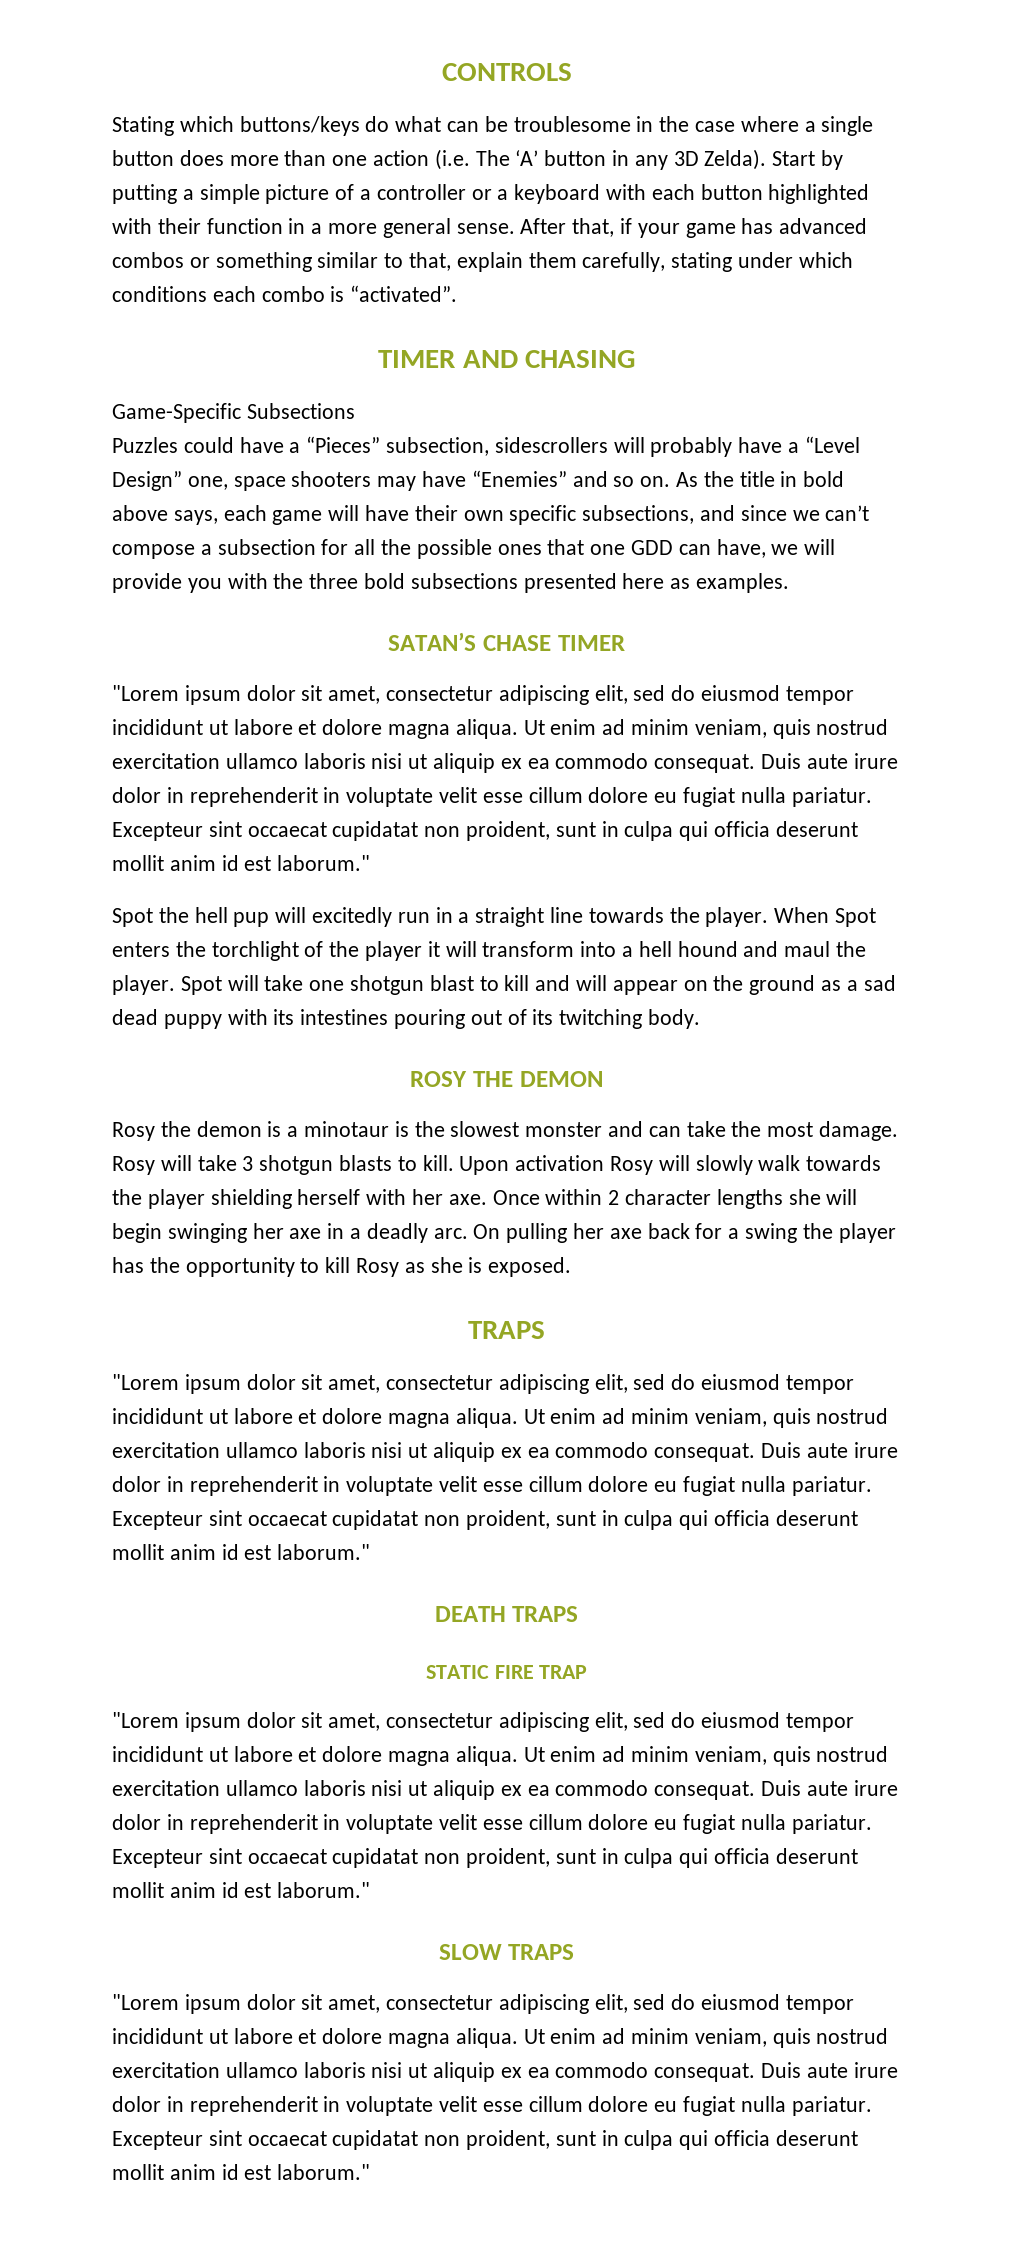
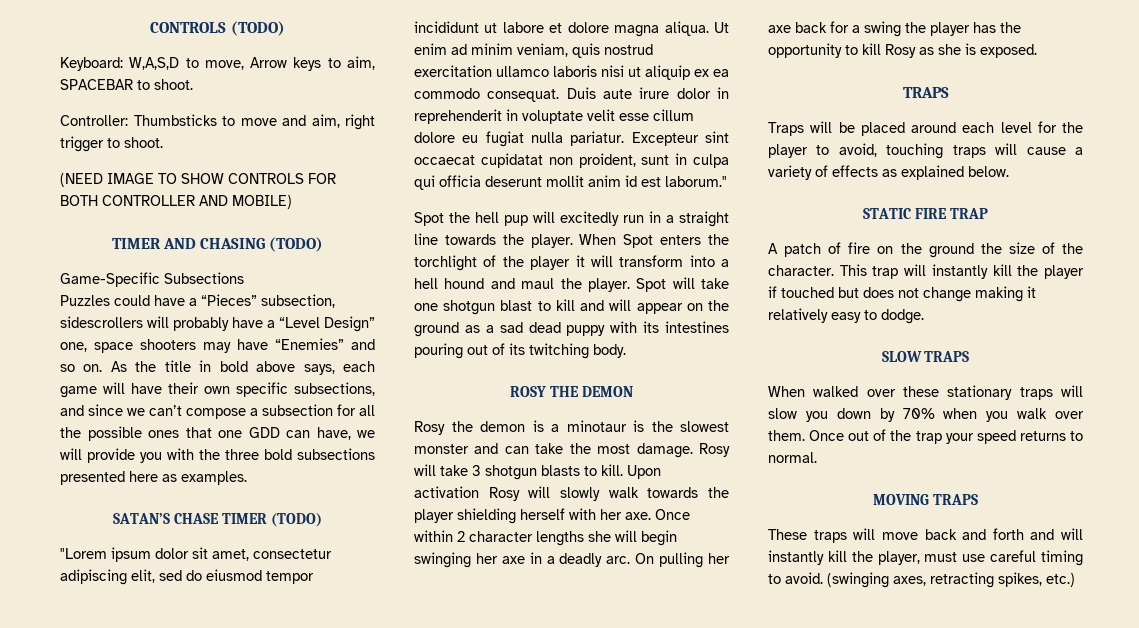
[441,63,572,81] [112,116,874,136] [112,149,844,170] [112,184,870,204] [112,218,868,238] [112,252,853,272] [112,285,458,302] CONTROLS // Stating which buttons/keys do what can be troublesome in the case where a single button does more than one action (i.e. The ‘A’ button in any 3D Zelda). Start by putting a simple picture of a controller or a keyboard with each button highlighted with their function in a more general sense. After that, if your game has advanced combos or something similar to that, explain them carefully, stating under which conditions each combo is “activated”. -> [150,21,285,36] [60,56,375,71] [60,79,193,90] [60,114,375,130] [60,136,163,152] [60,173,336,187] [60,195,292,209] CONTROLS (TODO) // Keyboard: W,A,S,D to move, Arrow keys to aim, SPACEBAR to shoot. // Controller: Thumbsticks to move and aim, right trigger to shoot. // (NEED IMAGE TO SHOW CONTROLS FOR BOTH CONTROLLER AND MOBILE)
(636, 359) none -> [269,237,324,252] (TODO)
(625, 643) none -> [271,513,323,527] (TODO)
[112,1374,854,1394] [112,1408,889,1428] [112,1442,898,1462] [112,1476,872,1496] [112,1510,858,1530] [112,1544,371,1560] [434,1606,579,1622] [425,1665,588,1679] [112,1712,854,1732] [112,1746,889,1766] [112,1780,898,1800] [112,1814,872,1834] [112,1848,858,1868] [112,1882,371,1898] [438,1944,575,1960] [112,1994,854,2014] [112,2028,889,2048] [112,2062,898,2082] [112,2096,872,2116] [112,2130,858,2150] [112,2164,371,2180] "Lorem ipsum dolor sit amet, consectetur adipiscing elit, sed do eiusmod tempor incididunt ut labore et dolore magna aliqua. Ut enim ad minim veniam, quis nostrud exercitation ullamco laboris nisi ut aliquip ex ea commodo consequat. Duis aute irure dolor in reprehenderit in voluptate velit esse cillum dolore eu fugiat nulla pariatur. Excepteur sint occaecat cupidatat non proident, sunt in culpa qui officia deserunt mollit anim id est laborum." // DEATH TRAPS // STATIC FIRE TRAP // "Lorem ipsum dolor sit amet, consectetur adipiscing elit, sed do eiusmod tempor incididunt ut labore et dolore magna aliqua. Ut enim ad minim veniam, quis nostrud exercitation ullamco laboris nisi ut aliquip ex ea commodo consequat. Duis aute irure dolor in reprehenderit in voluptate velit esse cillum dolore eu fugiat nulla pariatur. Excepteur sint occaecat cupidatat non proident, sunt in culpa qui officia deserunt mollit anim id est laborum." // SLOW TRAPS // "Lorem ipsum dolor sit amet, consectetur adipiscing elit, sed do eiusmod tempor incididunt ut labore et dolore magna aliqua. Ut enim ad minim veniam, quis nostrud exercitation ullamco laboris nisi ut aliquip ex ea commodo consequat. Duis aute irure dolor in reprehenderit in voluptate velit esse cillum dolore eu fugiat nulla pariatur. Excepteur sint occaecat cupidatat non proident, sunt in culpa qui officia deserunt mollit anim id est laborum." -> [768,121,1083,136] [768,143,1083,159] [768,165,1009,180] [863,208,988,219] [768,242,1083,258] [768,264,1084,279] [768,286,1036,302] [768,308,924,324] [881,351,970,362] [768,385,1083,400] [768,408,1084,422] [768,429,1083,444] [768,452,817,463] [873,494,978,505] [768,528,1083,543] [768,550,1083,566] [768,572,1075,588] Traps will be placed around each level for the player to avoid, touching traps will cause a variety of effects as explained below. // STATIC FIRE TRAP // A patch of fire on the ground the size of the character. This trap will instantly kill the player if touched but does not change making it relatively easy to dodge. // SLOW TRAPS // When walked over these stationary traps will slow you down by 70% when you walk over them. Once out of the trap your speed returns to normal. // MOVING TRAPS // These traps will move back and forth and will instantly kill the player, must use careful timing to avoid. (swinging axes, retracting spikes, etc.)

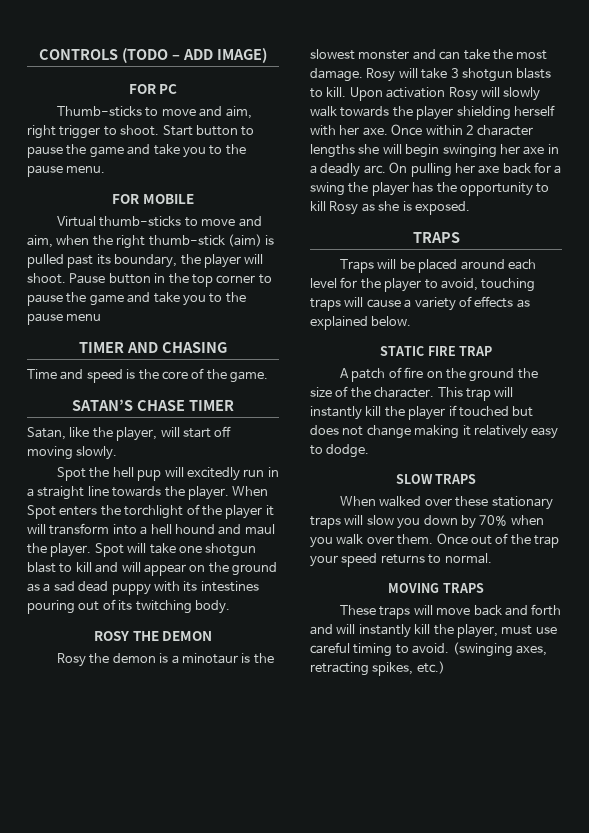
[150,21,285,36] [60,56,375,71] [60,79,193,90] [60,114,217,126] CONTROLS (TODO) // Keyboard: W,A,S,D to move, Arrow keys to aim, SPACEBAR to shoot. // Controller: Thumbsticks -> [39,48,267,63] [128,84,178,94] [57,106,143,117] CONTROLS (TODO – ADD IMAGE) // FOR PC // Thumb-sticks
[60,173,336,187] [60,195,292,209] [111,237,324,252] [60,272,244,287] [60,294,335,308] [60,316,375,332] [60,338,375,353] [60,360,376,375] [60,382,375,398] [60,404,375,419] [60,426,375,441] [60,448,375,463] [60,471,247,485] [112,513,323,527] [60,547,332,562] [60,569,314,585] [414,21,729,37] [414,43,653,58] [414,65,729,80] [414,87,729,102] [414,109,694,124] [414,131,729,147] [414,153,729,168] [414,175,727,190] // (NEED IMAGE TO SHOW CONTROLS FOR BOTH CONTROLLER AND MOBILE) // TIMER AND CHASING (TODO) // Game-Specific Subsections // Puzzles could have a “Pieces” subsection, sidescrollers will probably have a “Level Design” one, space shooters may have “Enemies” and so on. As the title in bold above says, each game will have their own specific subsections, and since we can’t compose a subsection for all the possible ones that one GDD can have, we will provide you with the three bold subsections presented here as examples. // SATAN’S CHASE TIMER (TODO) // "Lorem ipsum dolor sit amet, consectetur adipiscing elit, sed do eiusmod tempor incididunt ut labore et dolore magna aliqua. Ut enim ad minim veniam, quis nostrud exercitation ullamco laboris nisi ut aliquip ex ea commodo consequat. Duis aute irure dolor in reprehenderit in voluptate velit esse cillum dolore eu fugiat nulla pariatur. Excepteur sint occaecat cupidatat non proident, sunt in culpa qui officia deserunt mollit anim id est laborum." -> [162,125,255,136] [27,144,246,158] [27,165,106,177] [112,194,194,204] [57,216,262,227] [27,234,275,249] [27,254,264,268] [27,273,272,287] [27,292,246,306] [27,313,102,325] [79,342,227,353] [27,368,268,383] [72,399,234,411] [27,426,232,441] [27,446,118,460] Start button to pause the game and take you to the pause menu. // FOR MOBILE // Virtual thumb-sticks to move and aim, when the right thumb-stick (aim) is pulled past its boundary, the player will shoot. Pause button in the top corner to pause the game and take you to the pause menu // TIMER AND CHASING // Time and speed is the core of the game. // SATAN’S CHASE TIMER // Satan, like the player, will start off moving slowly.

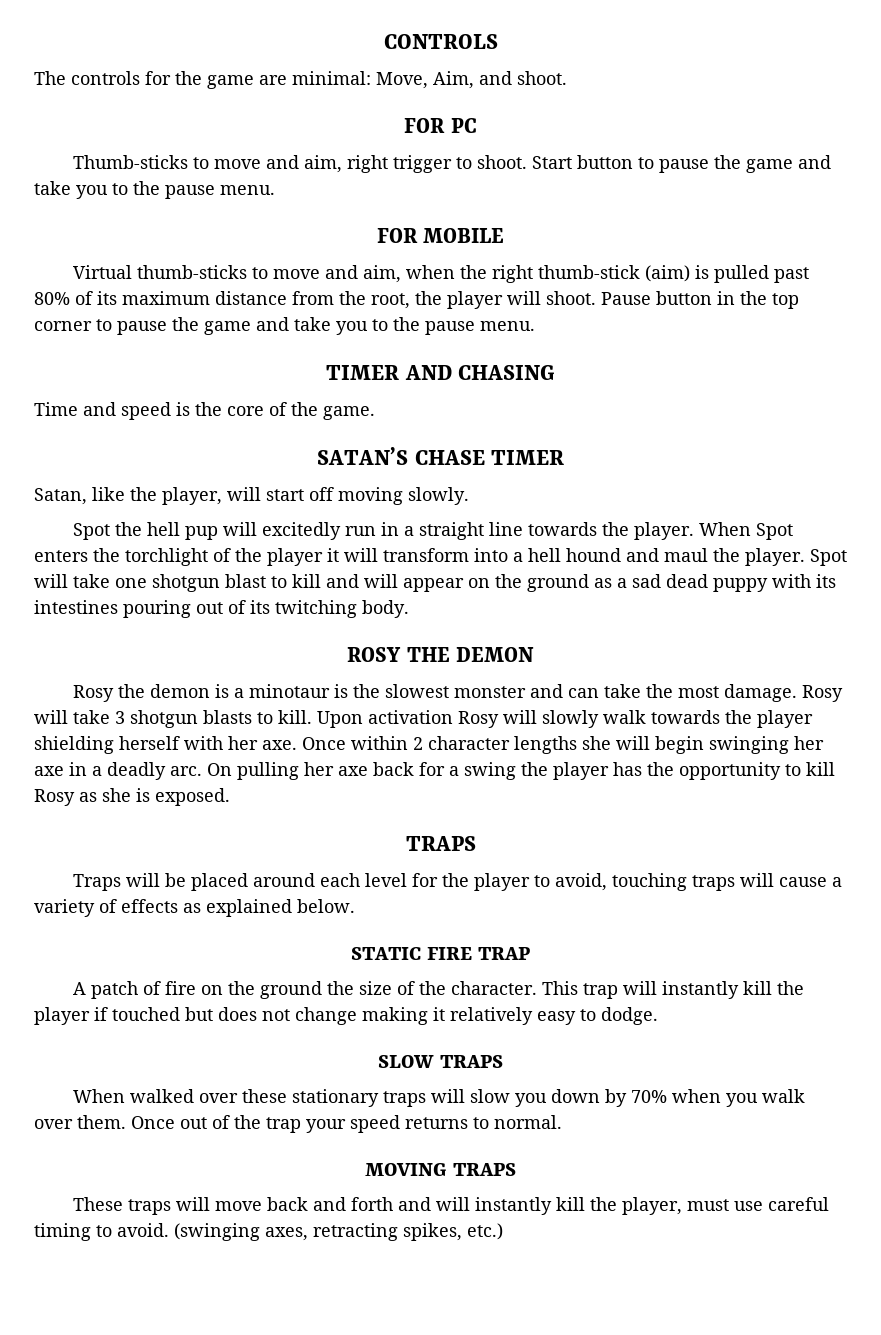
[122,48,267,63] (TODO – ADD IMAGE) -> [34,71,567,89] // The controls for the game are minimal: Move, Aim, and shoot.
[96,254,178,268] its boundary, -> [34,291,410,309] 80% of its maximum distance from the root,
[66,314,102,321] menu -> [480,321,535,331] menu.

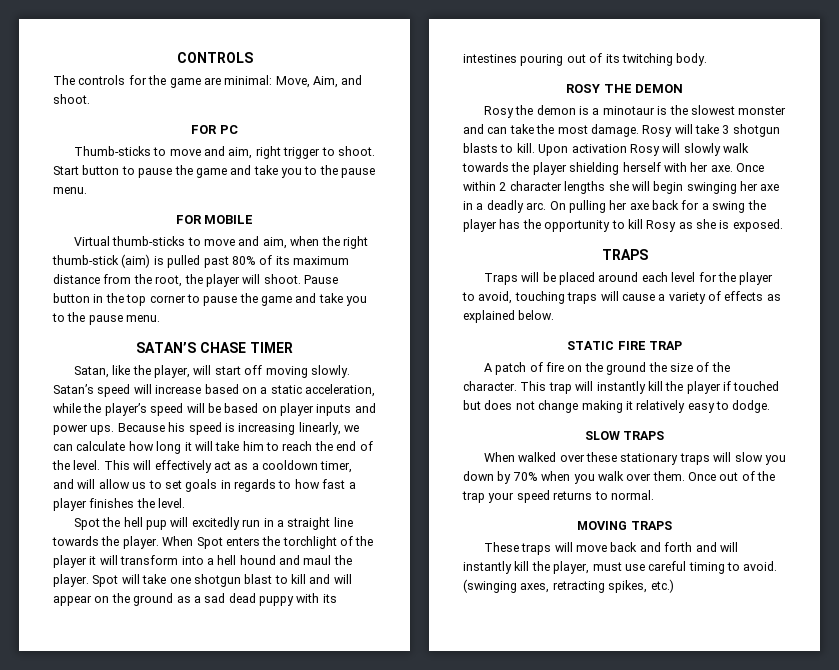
[325,365,556,380] [34,402,375,420] // TIMER AND CHASING // Time and speed is the core of the game. -> (161, 318) none
(469, 496) none -> [53,384,375,397] [53,403,376,416] [53,422,359,435] [53,441,373,454] [52,460,353,473] [53,479,356,492] [53,498,186,511] Satan’s speed will increase based on a static acceleration, while the player’s speed will be based on player inputs and power ups. Because his speed is increasing linearly, we can calculate how long it will take him to reach the end of the level. This will effectively act as a cooldown timer, and will allow us to set goals in regards to how fast a player finishes the level.

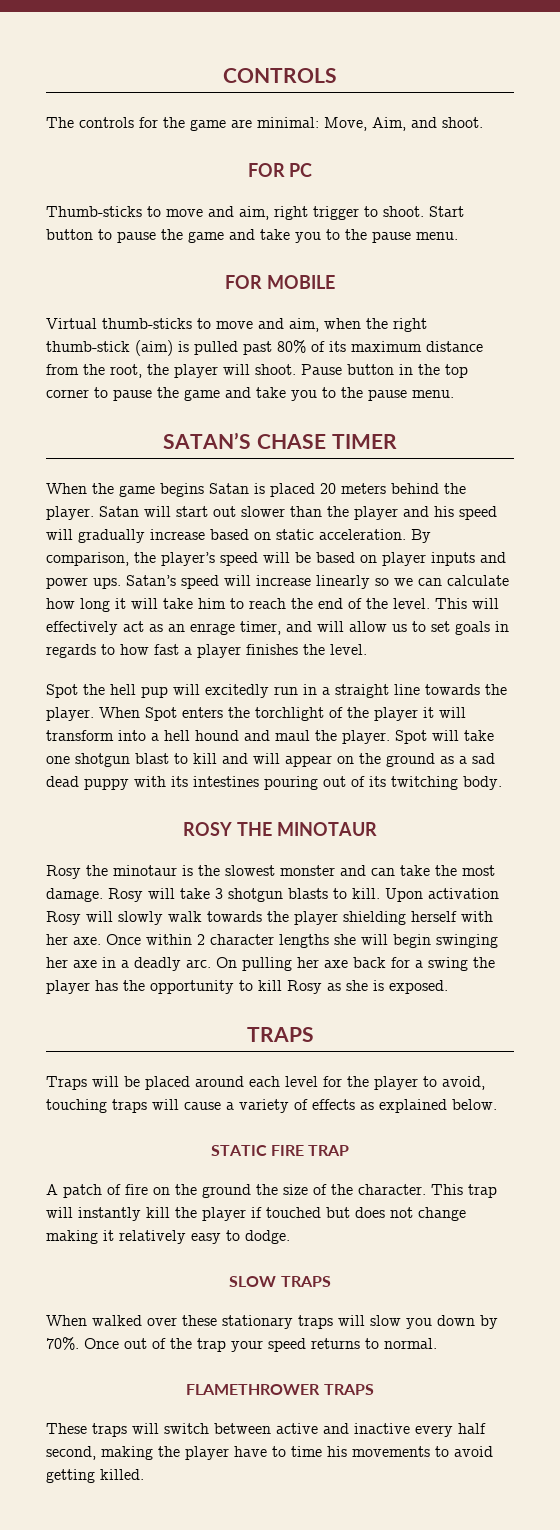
[73,365,350,378] [53,384,152,397] Satan, like the player, will start off moving slowly. Satan’s speed will -> [46,483,466,497] [46,506,497,520] [46,529,145,543] When the game begins Satan is placed 20 meters behind the player. Satan will start out slower than the player and his speed will gradually
[260,384,375,397] [53,403,81,413] a static acceleration, while -> [276,529,431,543] [46,552,129,566] static acceleration. By comparison,
[117,422,341,435] Because his speed is increasing linearly, -> [126,575,389,589] Satan’s speed will increase linearly so
[251,460,318,470] a cooldown -> [168,623,235,635] an enrage
[635,84,684,93] DEMON -> [276,822,377,836] MINOTAUR
[536,105,600,115] demon is a -> (108, 870) none
[512,471,685,484] 70% when you walk over them. -> [46,1337,79,1350] 70%.
[577,521,628,530] MOVING -> [186,1384,321,1395] FLAMETHROWER
[576,542,738,552] [463,561,778,574] [463,579,674,593] move back and forth and will instantly kill the player, must use careful timing to avoid. (swinging axes, retracting spikes, etc.) -> [164,1423,486,1437] [46,1446,493,1460] [46,1469,144,1483] switch between active and inactive every half second, making the player have to time his movements to avoid getting killed.

